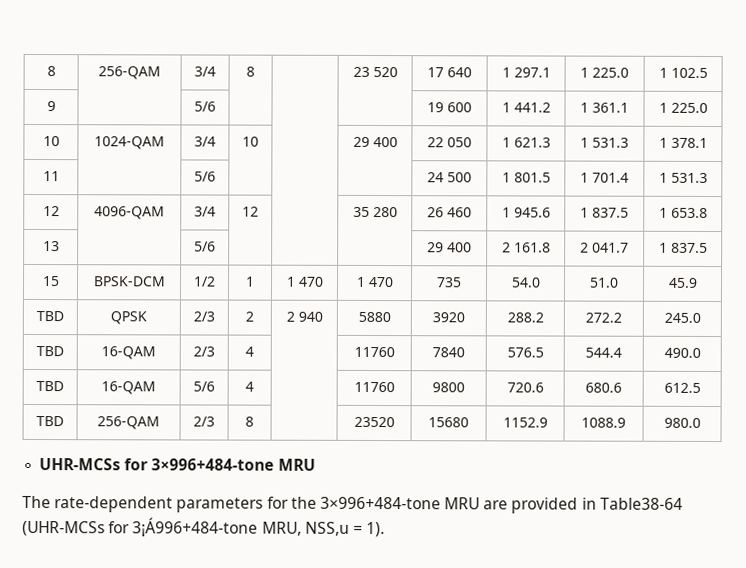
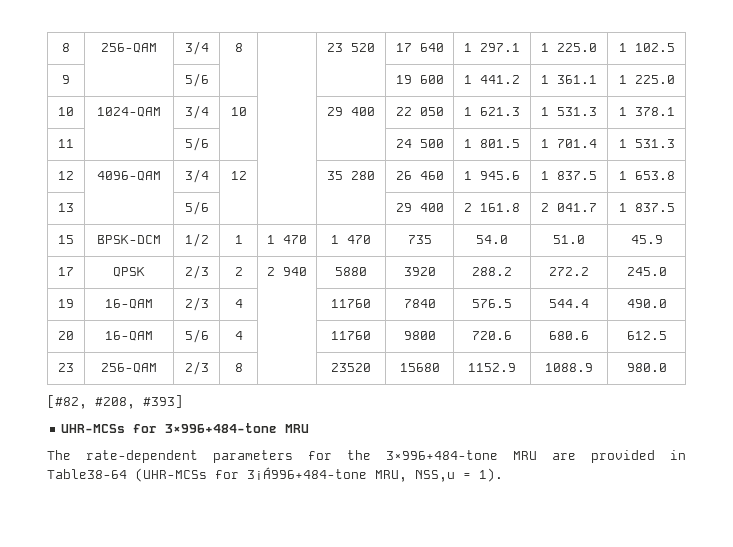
[36,311,64,322] TBD -> [58,267,74,276] 17
[36,346,64,357] TBD -> [58,299,74,308] 19
[36,381,64,392] TBD -> [58,331,74,340] 20
[36,416,64,427] TBD -> [58,363,74,372] 23
(701, 422) none -> [47,395,183,409] // [#82, #208, #393]

